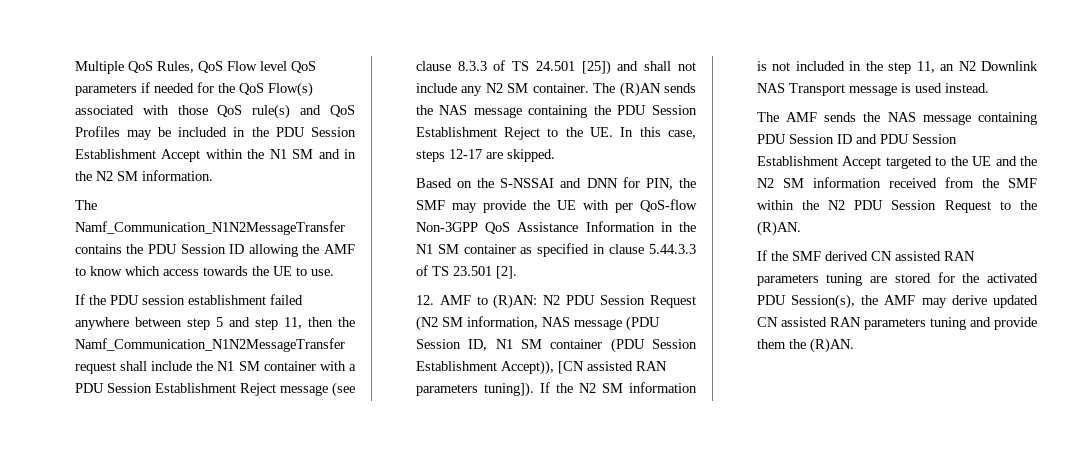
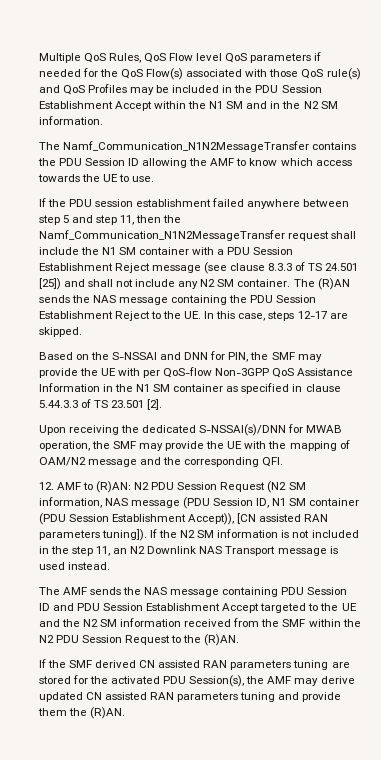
(517, 272) none -> [38,424,343,436] [38,440,350,451] [38,457,284,467] // Upon receiving the dedicated S-NSSAI(s)/DNN for MWAB operation, the SMF may provide the UE with the mapping of OAM/N2 message and the corresponding QFI.

